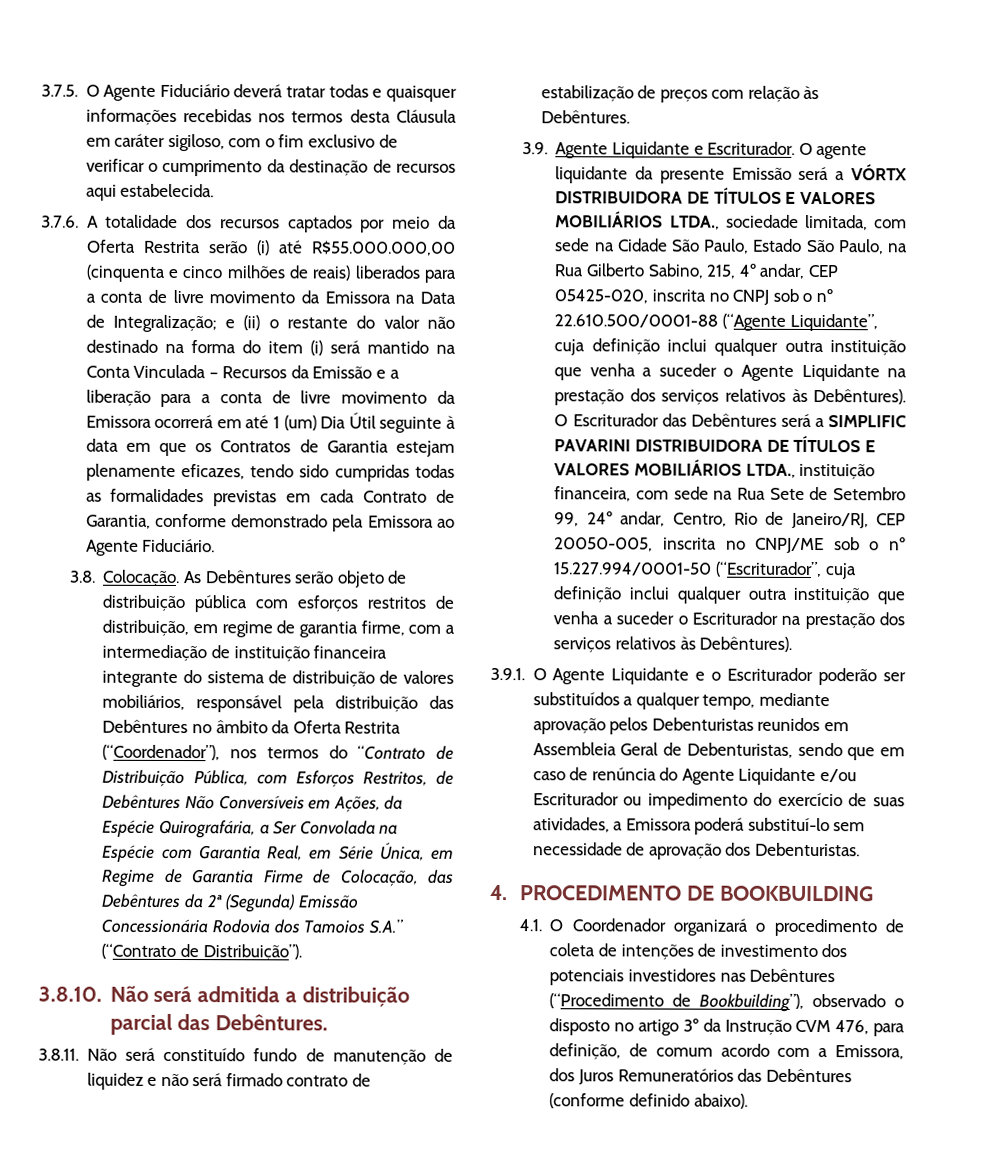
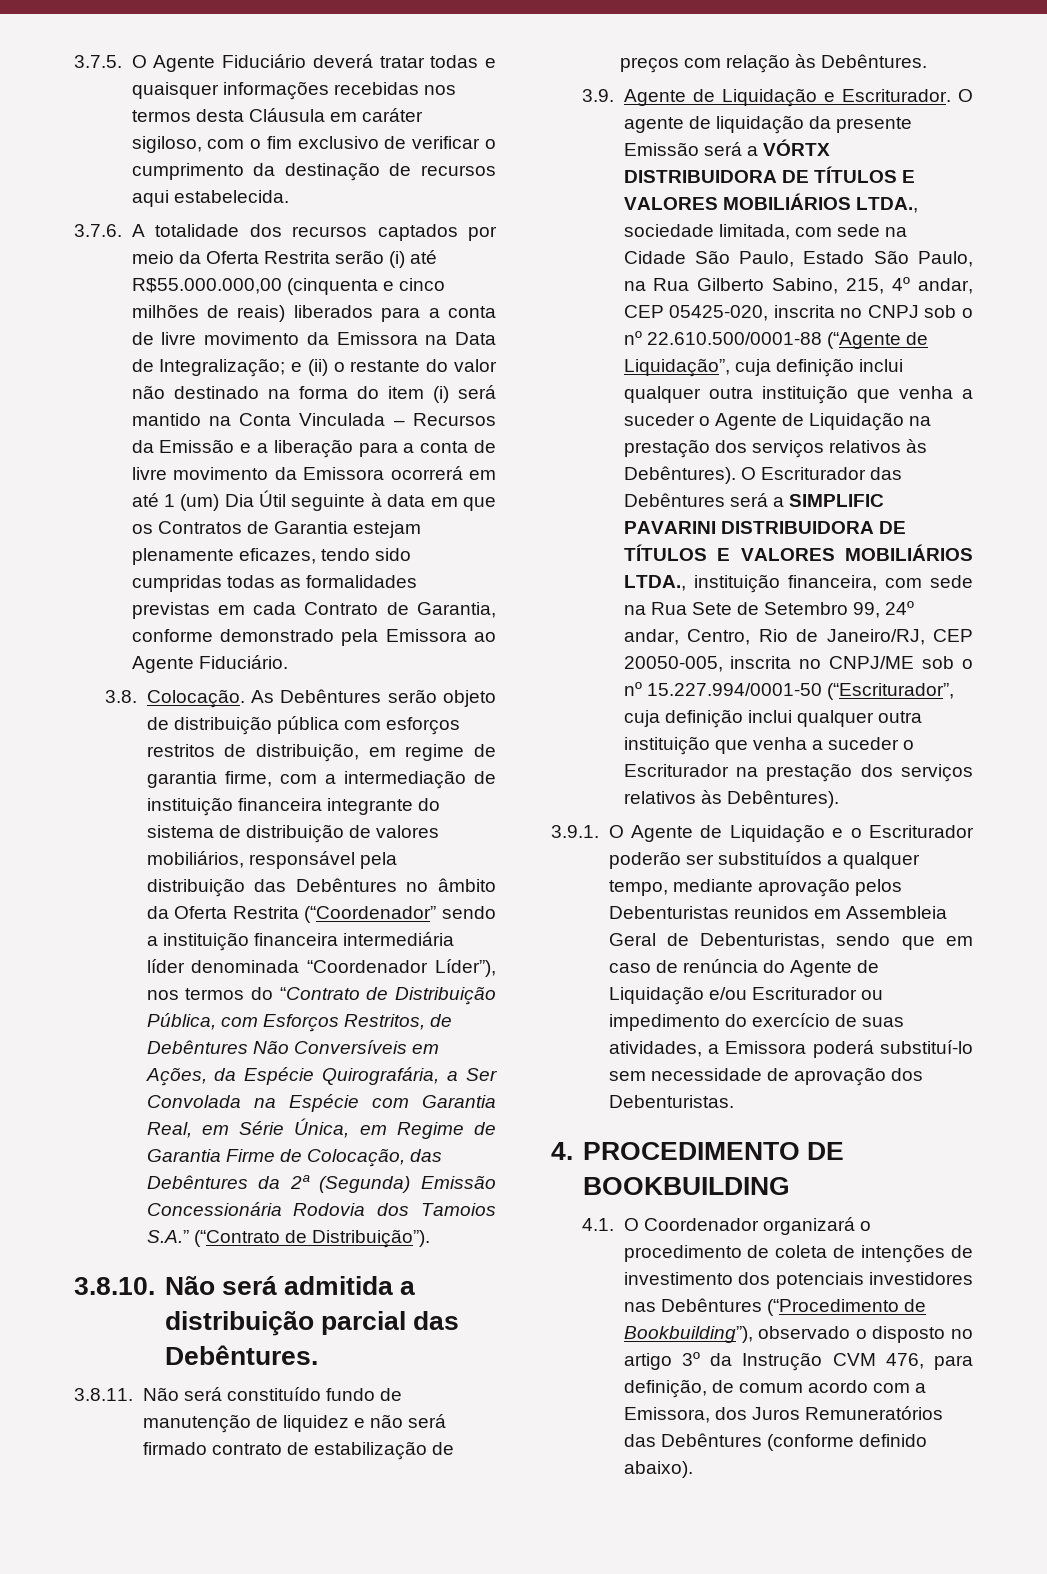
[102,744,221,761] (“Coordenador”), -> [304,906,497,923] [146,932,454,951] [146,959,496,977] (“Coordenador” sendo a instituição financeira intermediária líder denominada “Coordenador Líder”),
[612,141,691,159] Liquidante -> [692,88,817,107] de Liquidação
[555,166,629,184] liquidante -> [688,115,804,134] de liquidação
[789,313,878,332] Liquidante”, -> [905,332,928,345] [623,358,730,377] de Liquidação”,
[801,363,880,382] Liquidante -> [781,412,905,431] de Liquidação
[611,667,690,685] Liquidante -> [700,824,825,843] de Liquidação
[738,767,817,786] Liquidante -> [857,960,880,973] [608,986,704,1005] de Liquidação

